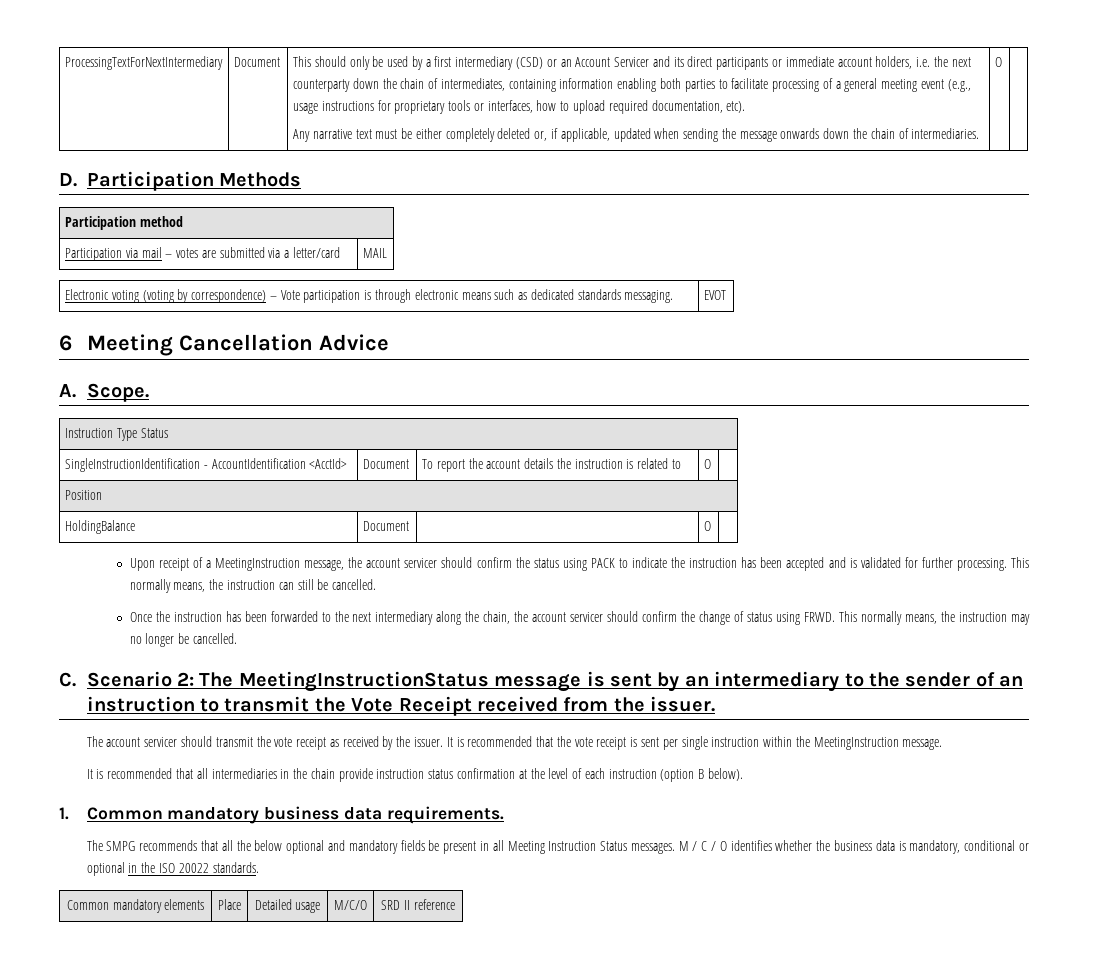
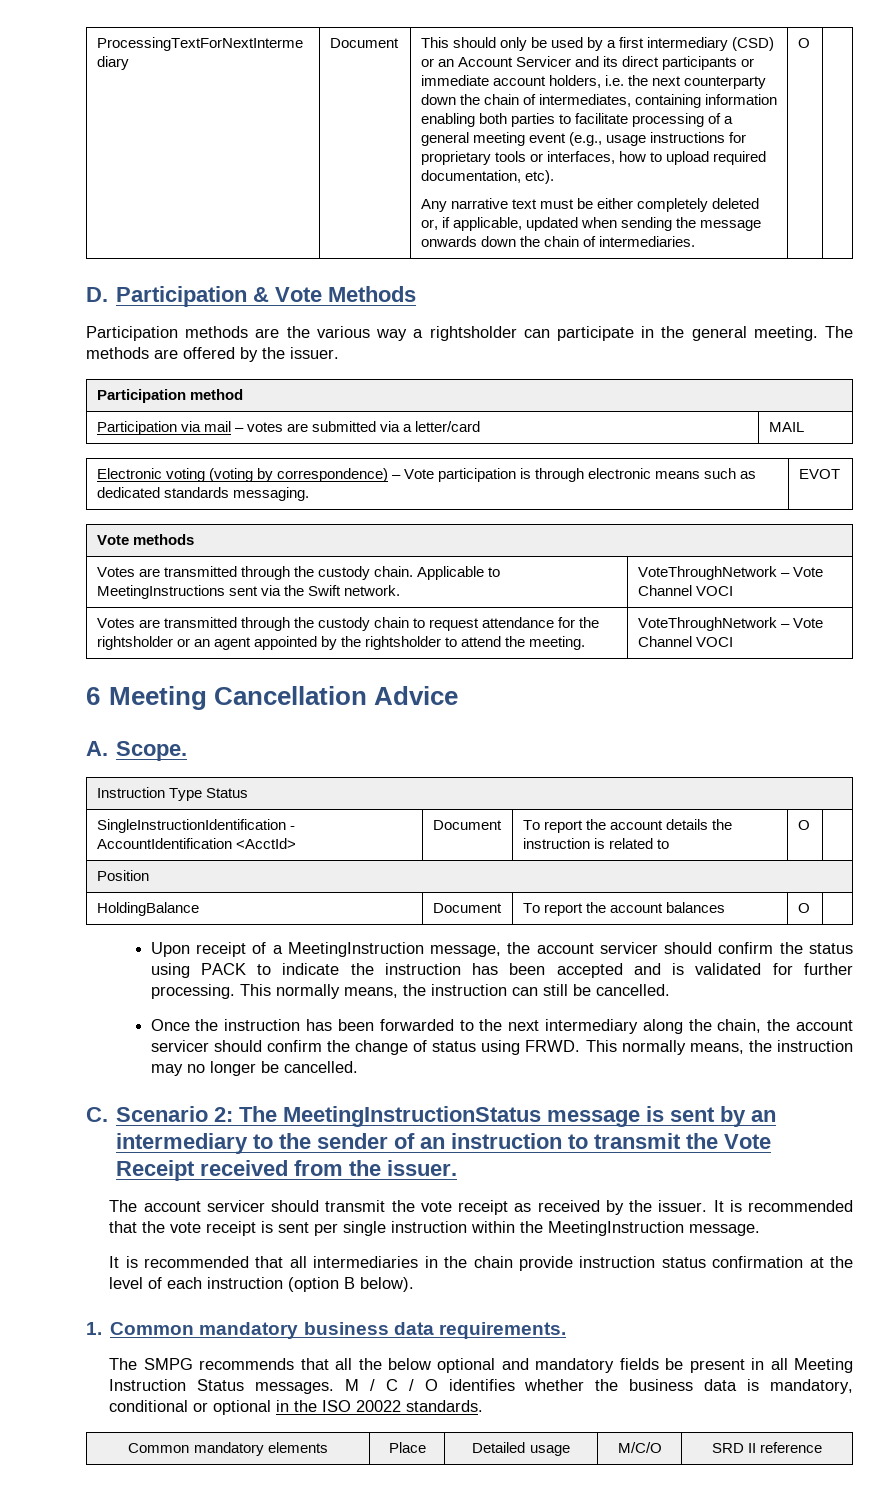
(214, 181) none -> [253,287,323,302] & Vote
(302, 179) none -> [86,326,853,341] [86,347,339,362] // Participation methods are the various way a rightsholder can participate in the general meeting. The methods are offered by the issuer.
(726, 295) none -> [96,534,194,545] [96,566,501,580] [96,585,401,599] [637,566,823,580] [637,585,733,596] [96,617,600,631] [96,636,586,650] [637,617,823,631] [637,636,733,647] // Vote methods // Votes are transmitted through the custody chain. Applicable to MeetingInstructions sent via the Swift network. | VoteThroughNetwork – Vote Channel VOCI // Votes are transmitted through the custody chain to request attendance for the rightsholder or an agent appointed by the rightsholder to attend the meeting. | VoteThroughNetwork – Vote Channel VOCI
(409, 526) none -> [522,902,726,916] To report the account balances

